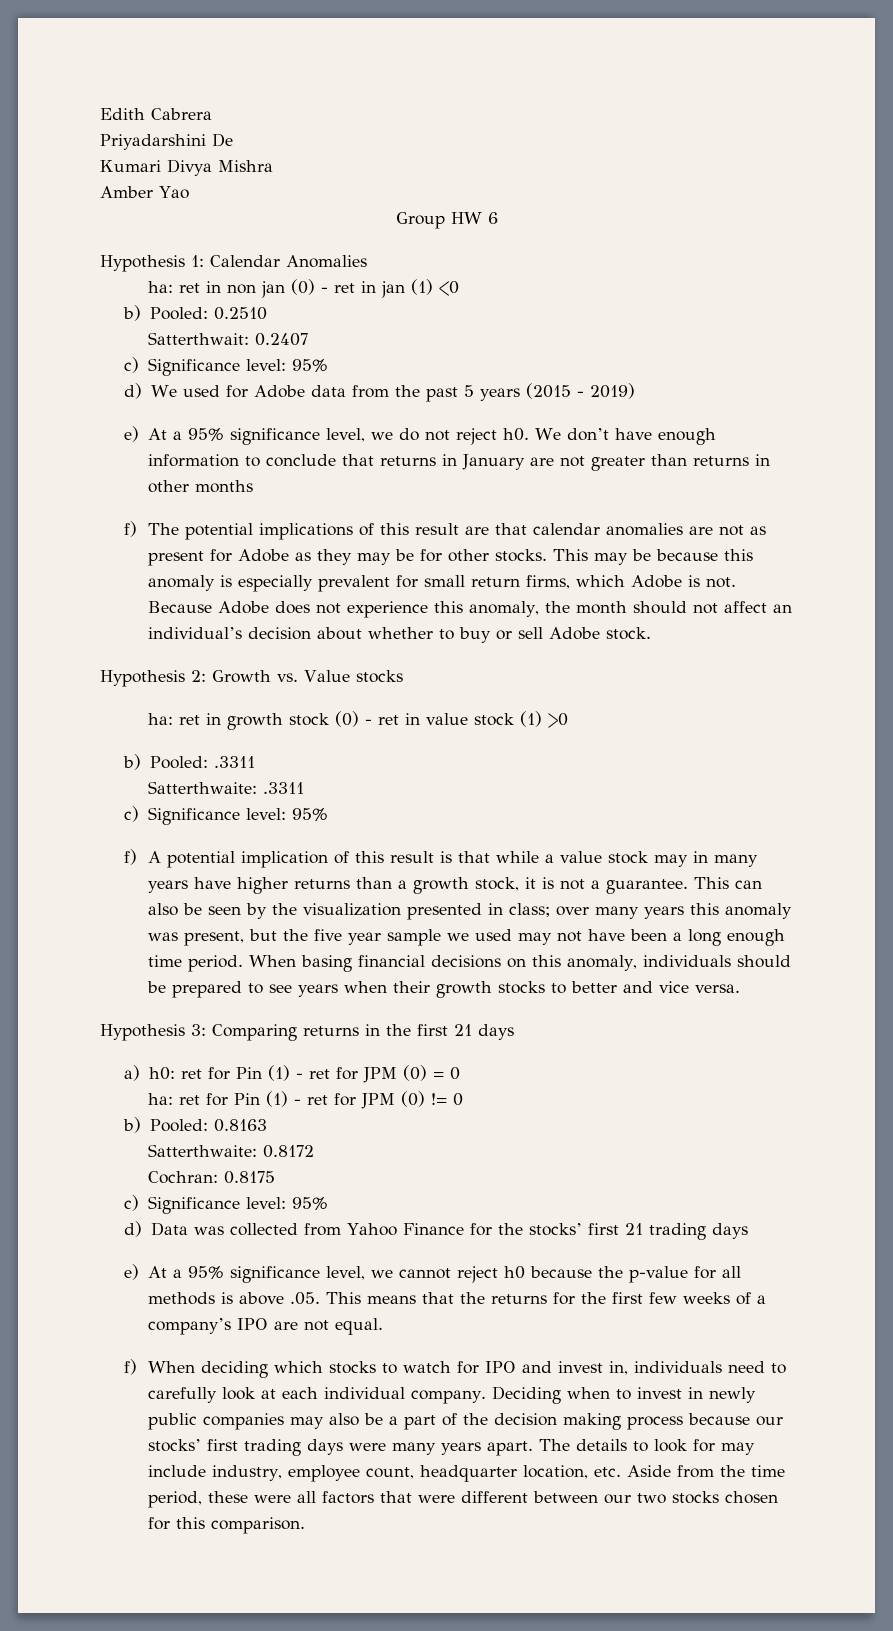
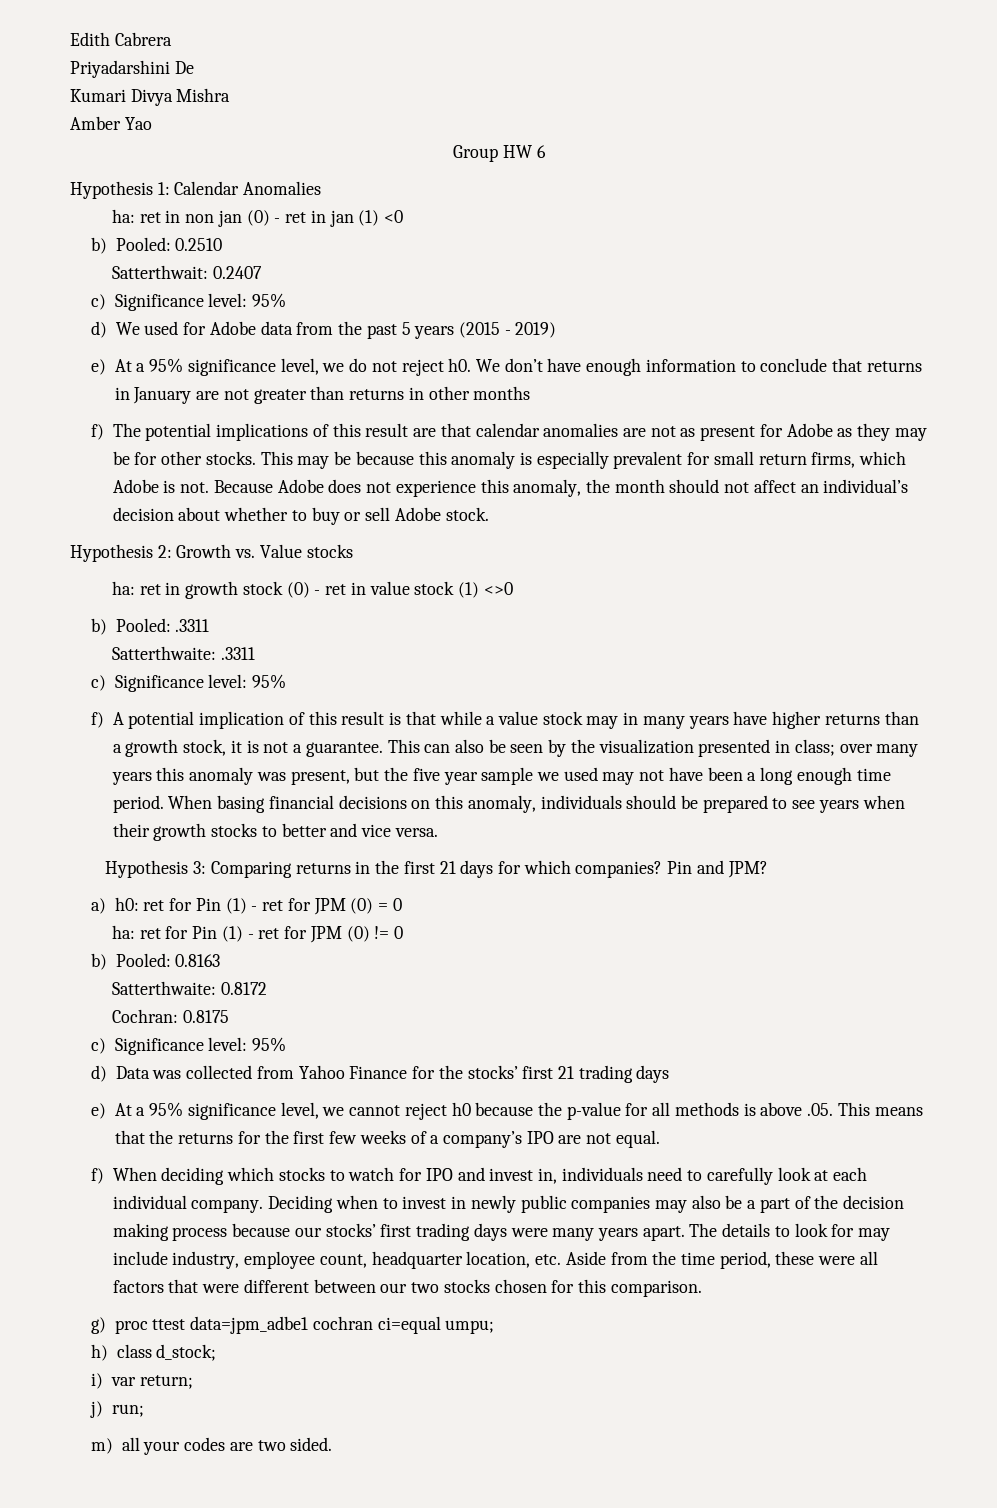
[548,713,569,728] >0 -> [483,582,513,595] <>0
(514, 1032) none -> [497,860,768,878] for which companies? Pin and JPM?
(306, 1525) none -> [90,1316,495,1334] [90,1344,217,1361] [90,1373,193,1389] [89,1401,144,1418] [90,1437,333,1455] // g) proc ttest data=jpm_adbe1 cochran ci=equal umpu; // h) class d_stock; // i) var return; // j) run; // m) all your codes are two sided.

